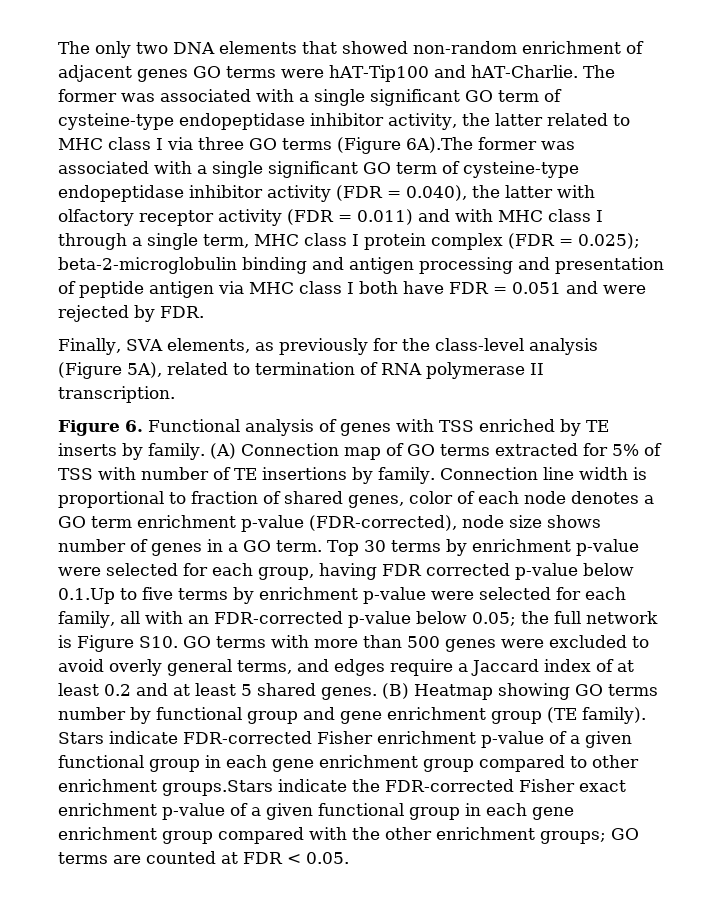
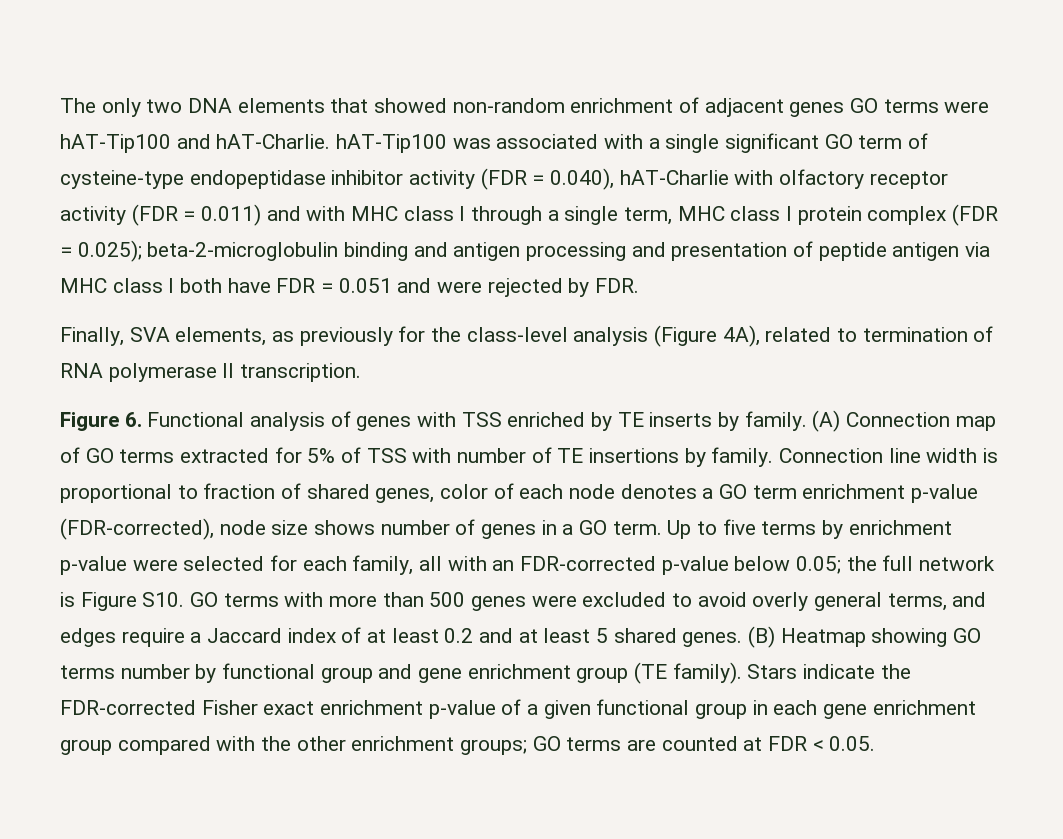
[582,65,615,78] [58,89,562,106] [58,113,630,130] [58,137,537,154] The former was associated with a single significant GO term of cysteine-type endopeptidase inhibitor activity, the latter related to MHC class I via three GO terms (Figure 6A).The former -> [336,134,448,153] hAT-Tip100
[472,185,553,198] the latter -> [619,170,729,185] hAT-Charlie
[127,362,162,378] 5A), -> [722,325,760,347] 4A),
[327,539,639,556] [58,563,634,580] [58,588,115,604] Top 30 terms by enrichment p-value were selected for each group, having FDR corrected p-value below 0.1.Up -> [667,520,692,539] Up
[183,731,632,748] [58,755,639,772] [58,779,347,796] FDR-corrected Fisher enrichment p-value of a given functional group in each gene enrichment group compared to other enrichment groups.Stars indicate -> (876, 671) none

